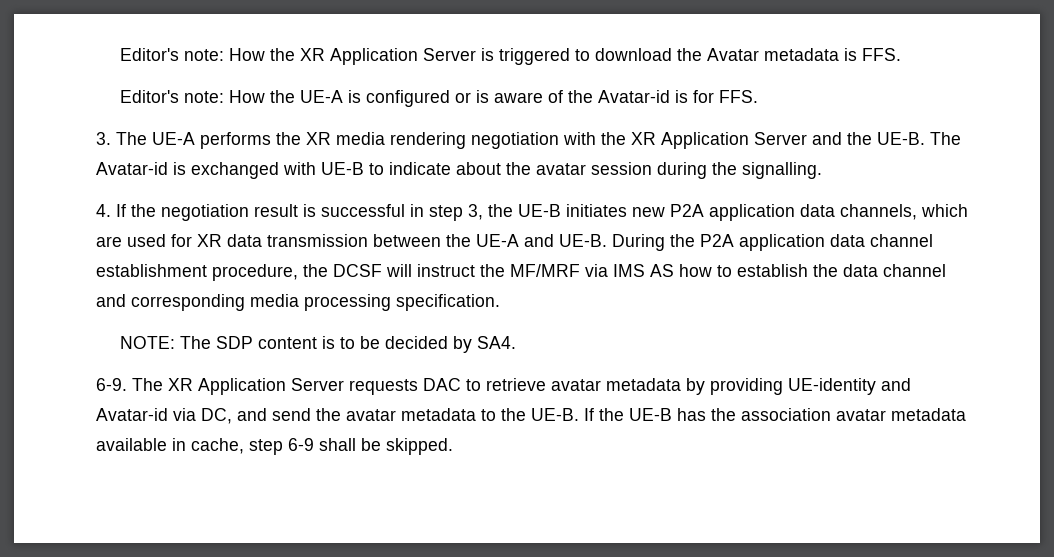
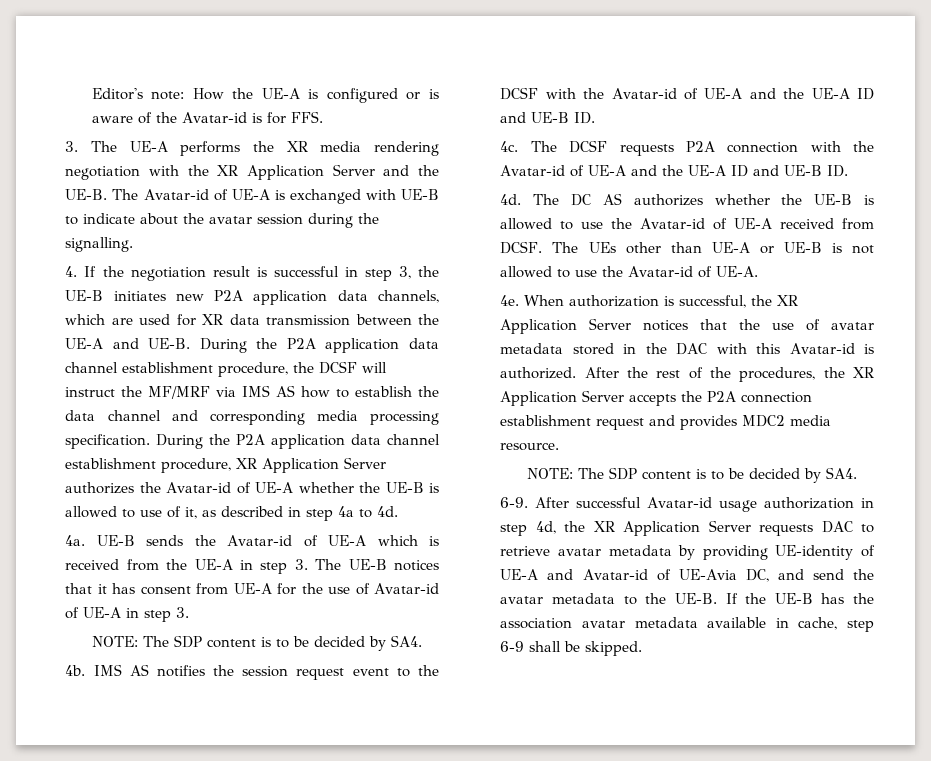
[119,48,901,65] [119,90,295,103] Editor's note: How the XR Application Server is triggered to download the Avatar metadata is FFS. // Editor's note: How the -> [91,88,254,100] Editor's note: How the
(169, 168) none -> [213,189,270,201] of UE-A
(501, 302) none -> [156,434,440,449] [65,457,387,473] [65,482,439,494] [65,506,399,521] [65,535,439,547] [65,559,439,574] [65,583,440,595] [65,607,190,622] [91,635,422,651] [65,664,439,680] [500,87,874,100] [500,112,596,124] [500,140,874,156] [500,165,849,177] [500,193,874,206] [500,218,874,230] [500,241,874,254] [500,266,759,278] [500,295,799,308] [500,318,874,334] [500,343,874,355] [500,367,874,382] [500,390,813,406] [500,415,832,430] [500,442,560,451] During the P2A application data channel establishment procedure, XR Application Server authorizes the Avatar-id of UE-A whether the UE-B is allowed to use of it, as described in step 4a to 4d. // 4a. UE-B sends the Avatar-id of UE-A which is received from the UE-A in step 3. The UE-B notices that it has consent from UE-A for the use of Avatar-id of UE-A in step 3. // NOTE: The SDP content is to be decided by SA4. // 4b. IMS AS notifies the session request event to the DCSF with the Avatar-id of UE-A and the UE-A ID and UE-B ID. // 4c. The DCSF requests P2A connection with the Avatar-id of UE-A and the UE-A ID and UE-B ID. // 4d. The DC AS authorizes whether the UE-B is allowed to use the Avatar-id of UE-A received from DCSF. The UEs other than UE-A or UE-B is not allowed to use the Avatar-id of UE-A. // 4e. When authorization is successful, the XR Application Server notices that the use of avatar metadata stored in the DAC with this Avatar-id is authorized. After the rest of the procedures, the XR Application Server accepts the P2A connection establishment request and provides MDC2 media resource.
[132,378,164,391] The -> [535,497,874,512] [500,521,586,536] After successful Avatar-id usage authorization in step 4d, the
[881,378,912,391] [96,408,197,421] and Avatar-id via -> [861,545,875,557] [500,569,737,581] of UE-A and Avatar-id of UE-Avia

